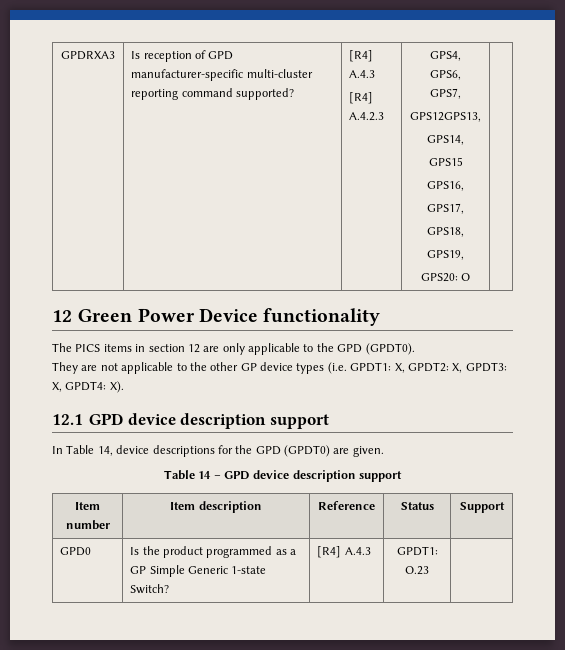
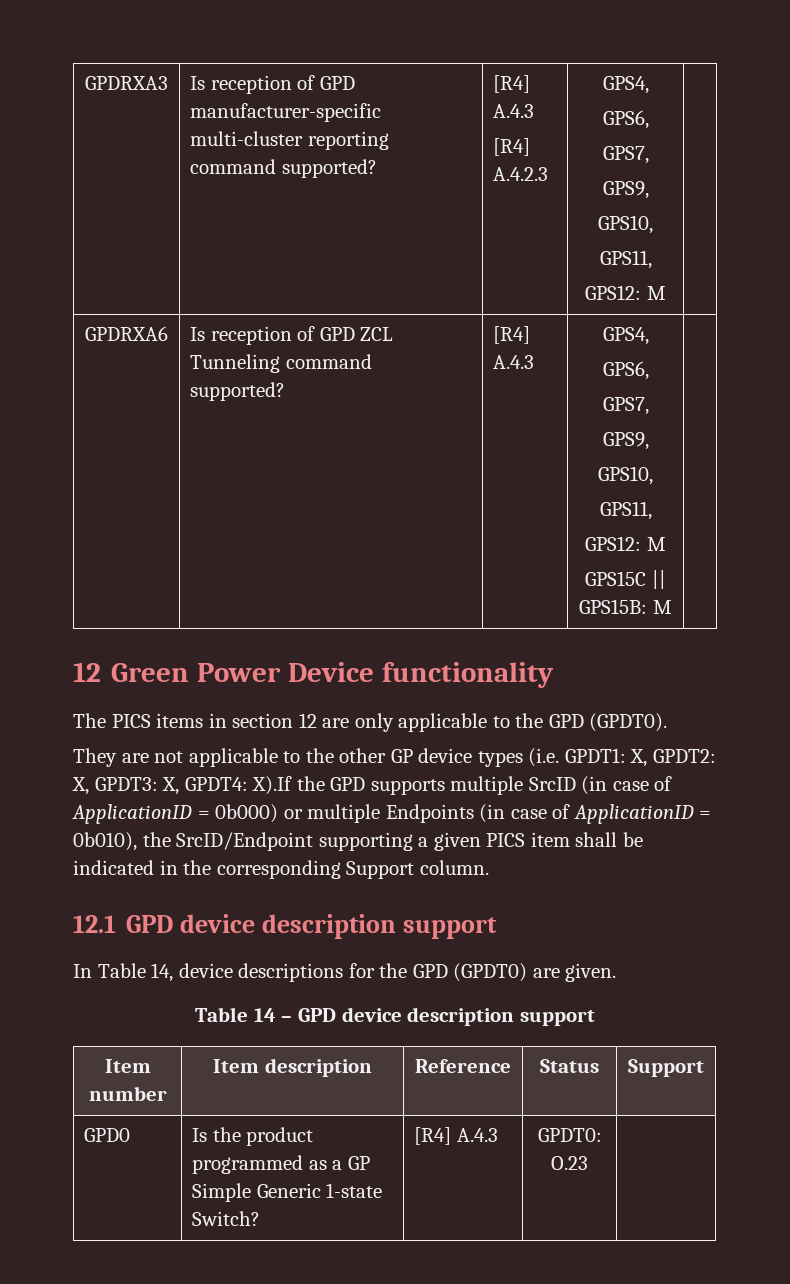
[410,112,481,122] [427,135,464,145] [428,157,463,166] [427,181,464,191] [427,203,464,214] [427,227,464,237] [427,250,464,260] [420,273,471,282] GPS12GPS13, // GPS14, // GPS15 // GPS16, // GPS17, // GPS18, // GPS19, // GPS20: O -> [602,181,649,199] [598,215,653,234] [599,250,652,269] [585,285,666,300] [85,326,168,341] [190,326,394,345] [190,354,372,373] [190,382,286,401] [493,326,531,344] [493,355,535,369] [602,327,649,345] [602,361,649,380] [602,397,649,415] [602,432,649,450] [598,466,653,485] [599,501,652,520] [585,536,666,551] [585,570,666,589] [579,599,672,614] GPS9, // GPS10, // GPS11, // GPS12: M | // GPDRXA6 | Is reception of GPD ZCL Tunneling command supported? | [R4] A.4.3 | GPS4, // GPS6, // GPS7, // GPS9, // GPS10, // GPS11, // GPS12: M // GPS15C || GPS15B: M
[109,381,124,393] X). -> [252,776,673,795] [72,804,712,824] [73,832,643,851] [73,860,489,879] X).If the GPD supports multiple SrcID (in case of ApplicationID = 0b000) or multiple Endpoints (in case of ApplicationID = 0b010), the SrcID/Endpoint supporting a given PICS item shall be indicated in the corresponding Support column.
[396,546,438,556] GPDT1: -> [537,1128,602,1142] GPDT0:

